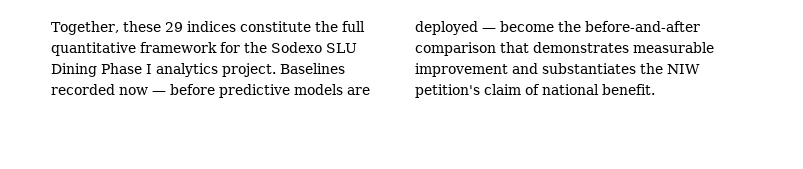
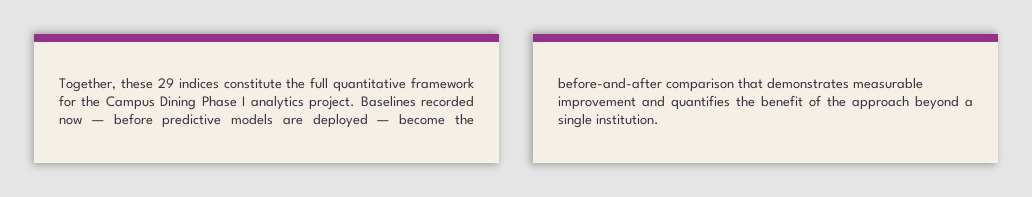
[271,42,357,53] Sodexo SLU -> [105,96,155,110] Campus
[542,63,700,74] [415,84,655,98] substantiates the NIW petition's claim of national benefit. -> [671,95,973,110] [558,114,659,128] quantifies the benefit of the approach beyond a single institution.

